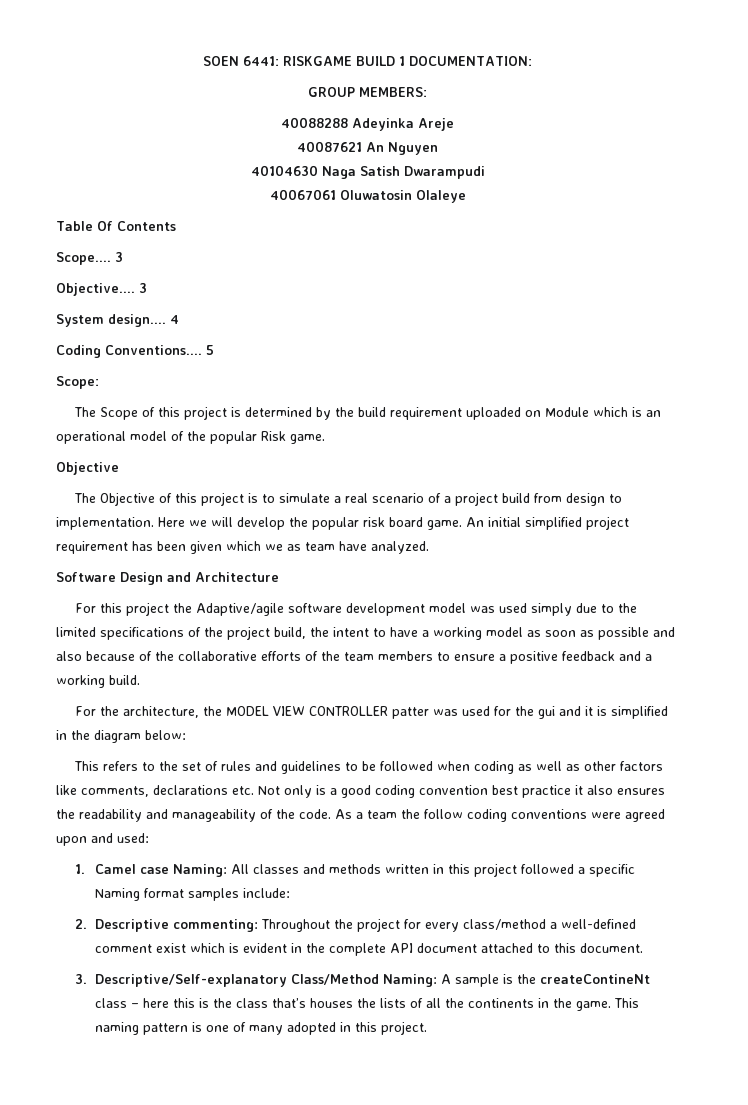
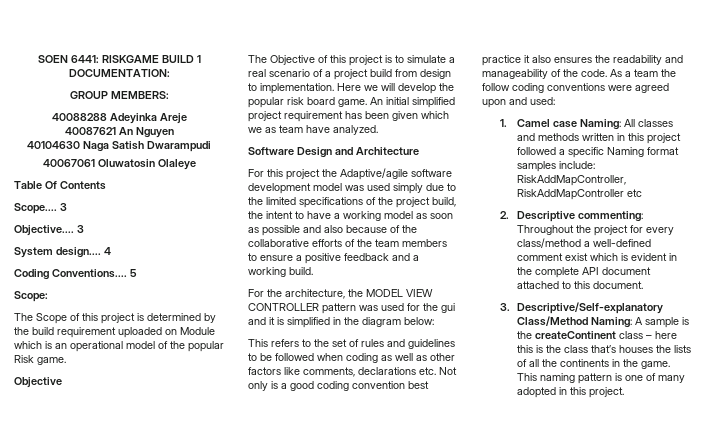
[391,707,429,719] patter -> [322,303,356,314] pattern
(290, 893) none -> [517,175,627,186] [517,189,643,200] RiskAddMapController, RiskAddMapController etc
[539,974,650,984] createContineNt -> [535,331,617,339] createContinent

